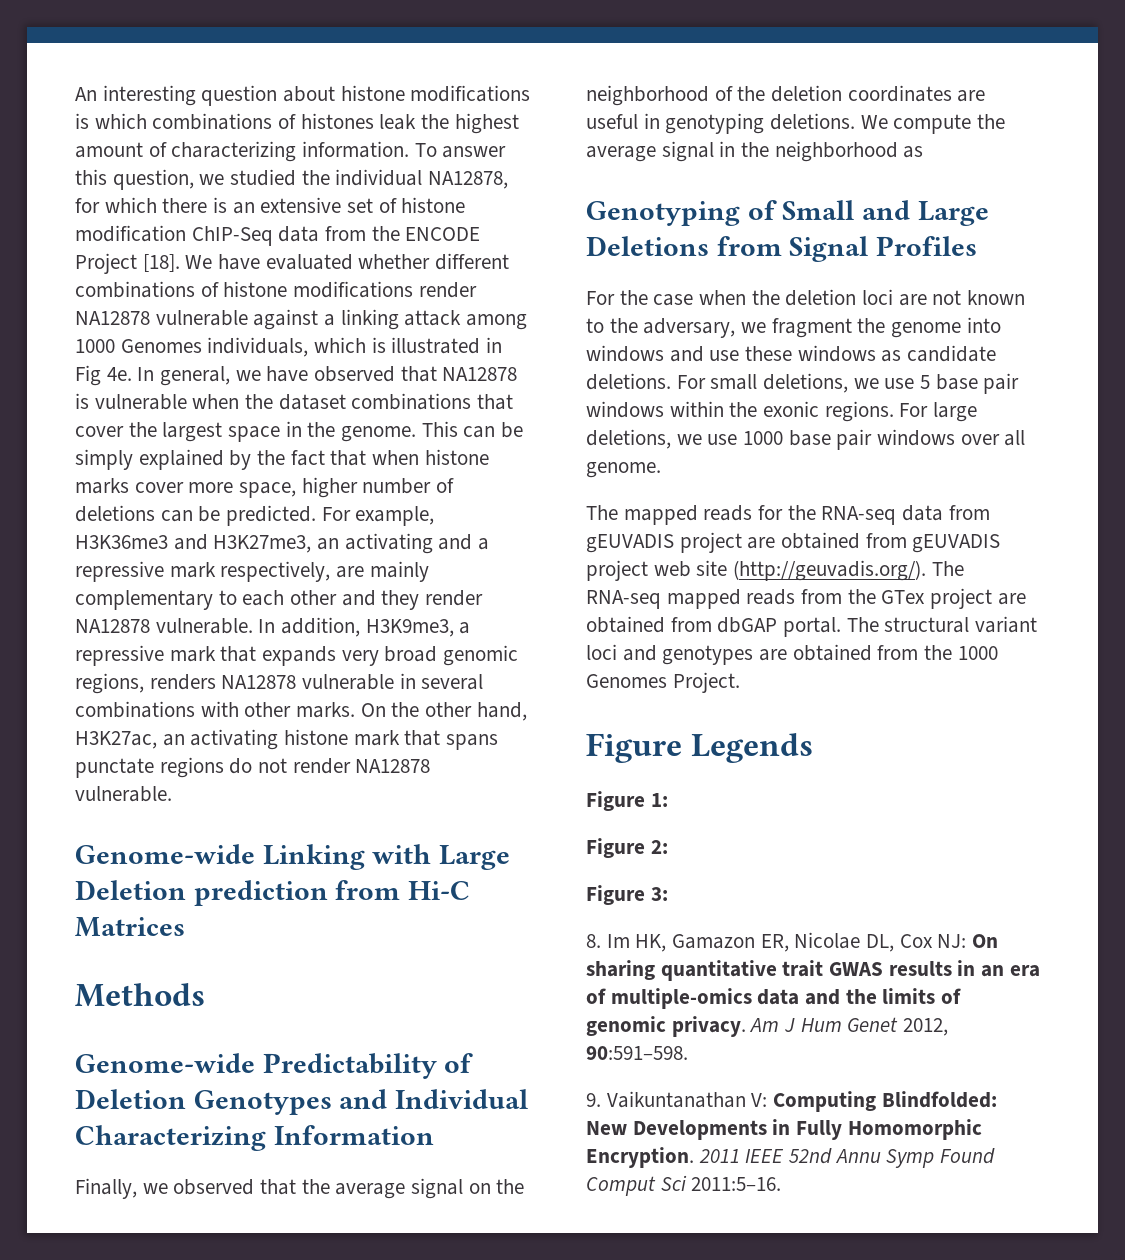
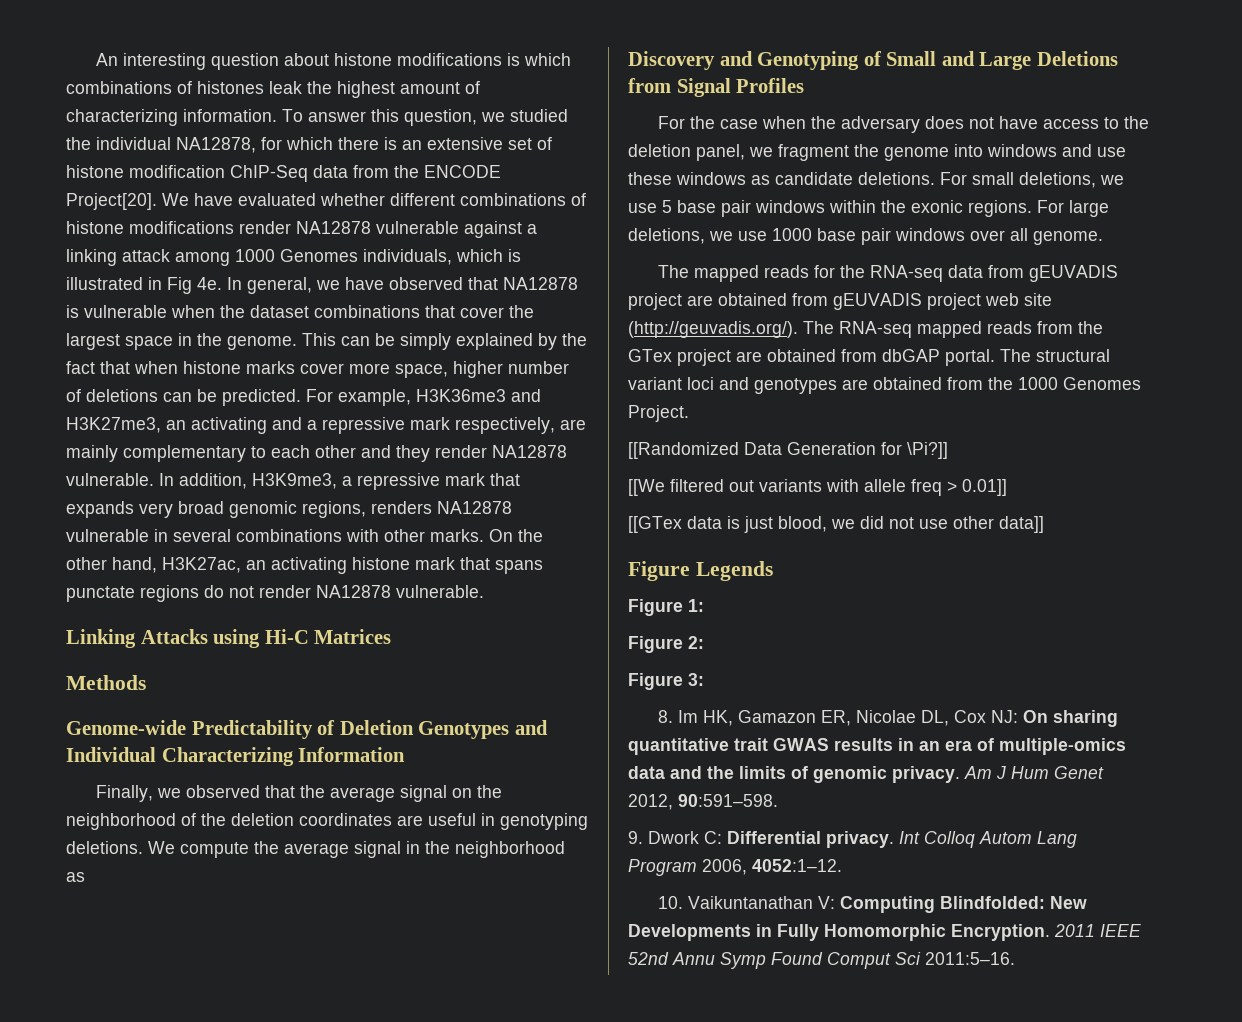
[75,253,180,274] Project [18]. -> [66,193,157,210] Project[20].
[75,844,511,870] [75,880,401,906] Genome-wide Linking with Large Deletion prediction from -> [66,629,261,648] Linking Attacks using
(924, 152) none -> [628,51,753,70] Discovery and
[785,289,1026,306] [586,318,736,338] deletion loci are not known to the adversary, -> [840,116,1149,133] [628,144,745,161] adversary does not have access to the deletion panel,
(740, 682) none -> [628,442,948,459] [628,479,1007,496] [628,516,1044,533] // [[Randomized Data Generation for \Pi?]] // [[We filtered out variants with allele freq > 0.01]] // [[GTex data is just blood, we did not use other data]]
(601, 1100) none -> [648,831,1077,848] [628,859,842,876] [657,896,683,909] Dwork C: Differential privacy. Int Colloq Autom Lang Program 2006, 4052:1–12. // 10.

